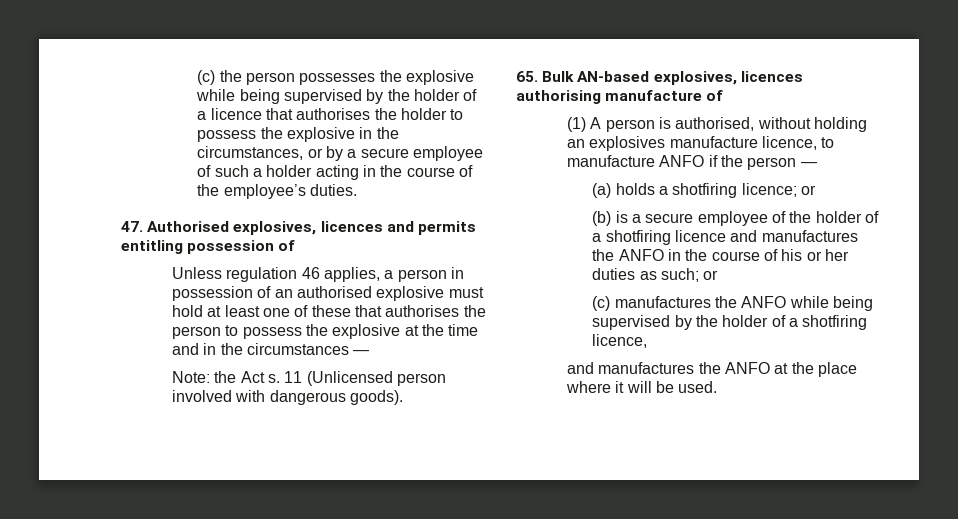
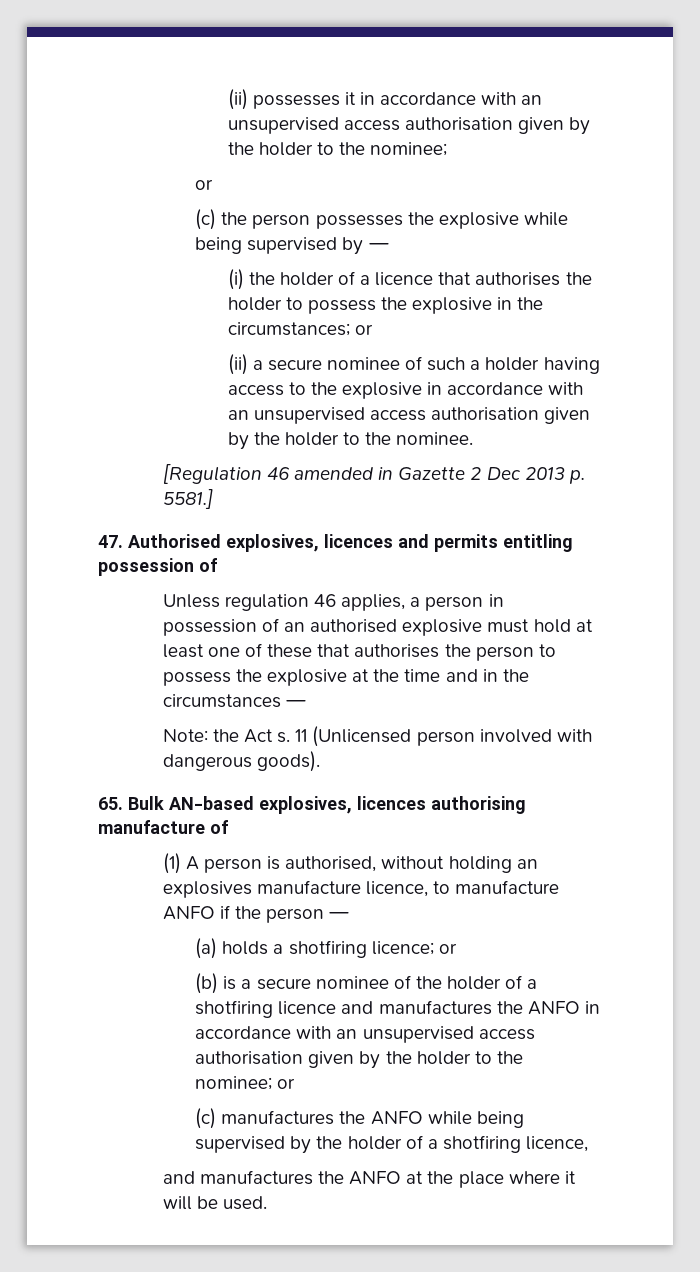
(197, 77) none -> [227,89,543,110] [227,117,591,135] [227,142,448,156] [195,179,214,190] (ii) possesses it in accordance with an unsupervised access authorisation given by the holder to the nominee; // or //
(384, 96) none -> [368,243,389,250] [227,269,244,290] — // (i)
[197,146,484,161] circumstances, or by a secure employee -> [227,322,373,336] [227,354,400,375] circumstances; or // (ii) a secure nominee
[315,165,474,180] [197,184,358,199] acting in the course of the employee’s duties. -> [543,357,600,374] [227,382,584,399] [227,407,591,424] [227,432,474,450] [162,464,585,484] [162,489,213,509] having access to the explosive in accordance with an unsupervised access authorisation given by the holder to the nominee. // [Regulation 46 amended in Gazette 2 Dec 2013 p. 5581.]
[697,211,768,226] employee -> [315,976,389,989] nominee
[685,249,850,261] [592,268,700,282] the course of his or her duties as such; -> [195,1026,535,1043] [195,1051,523,1069] [195,1076,273,1090] accordance with an unsupervised access authorisation given by the holder to the nominee;

